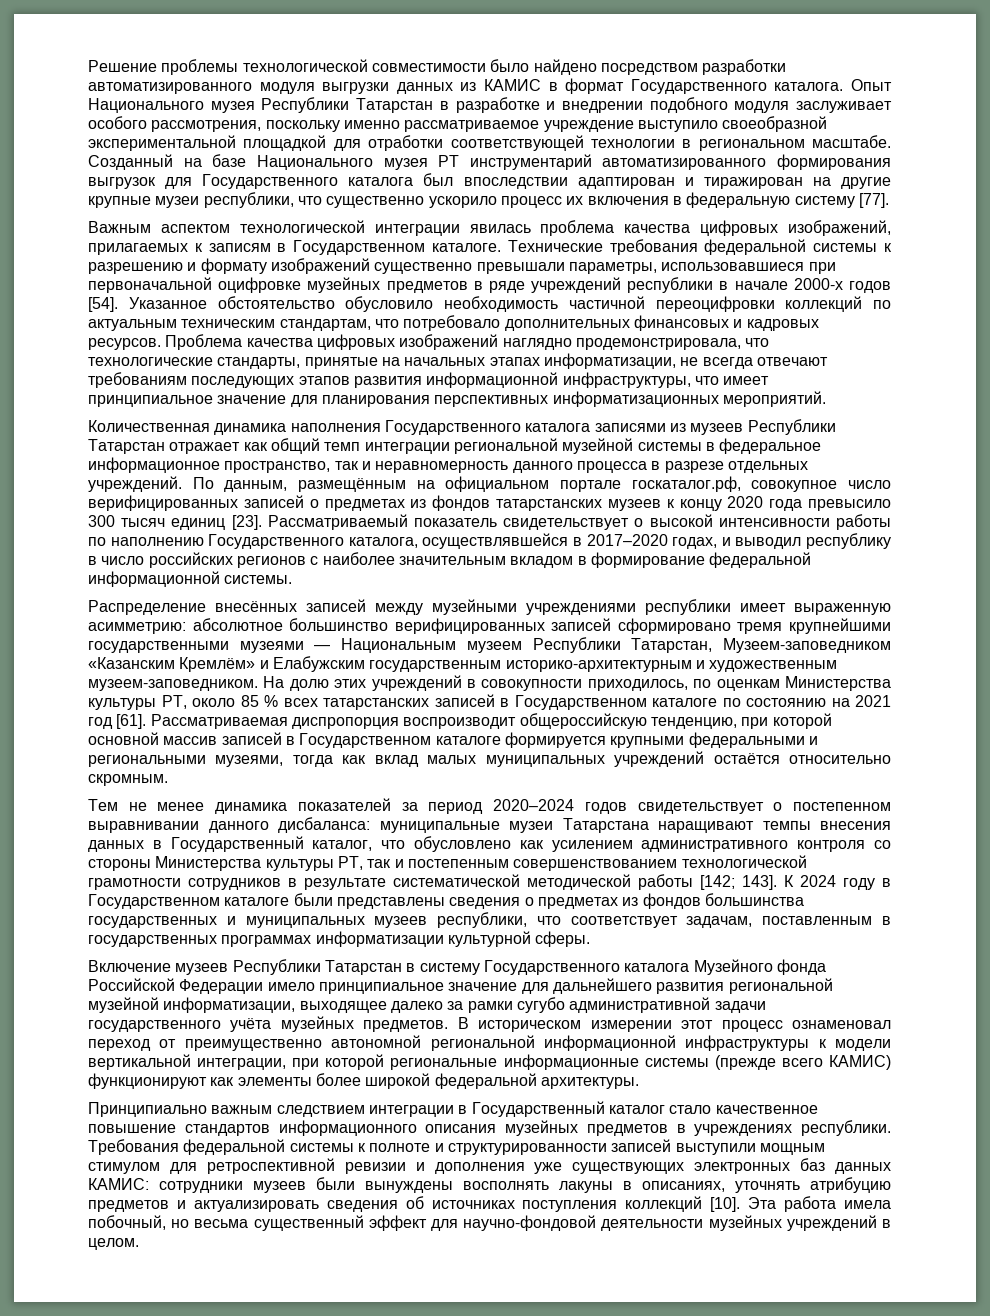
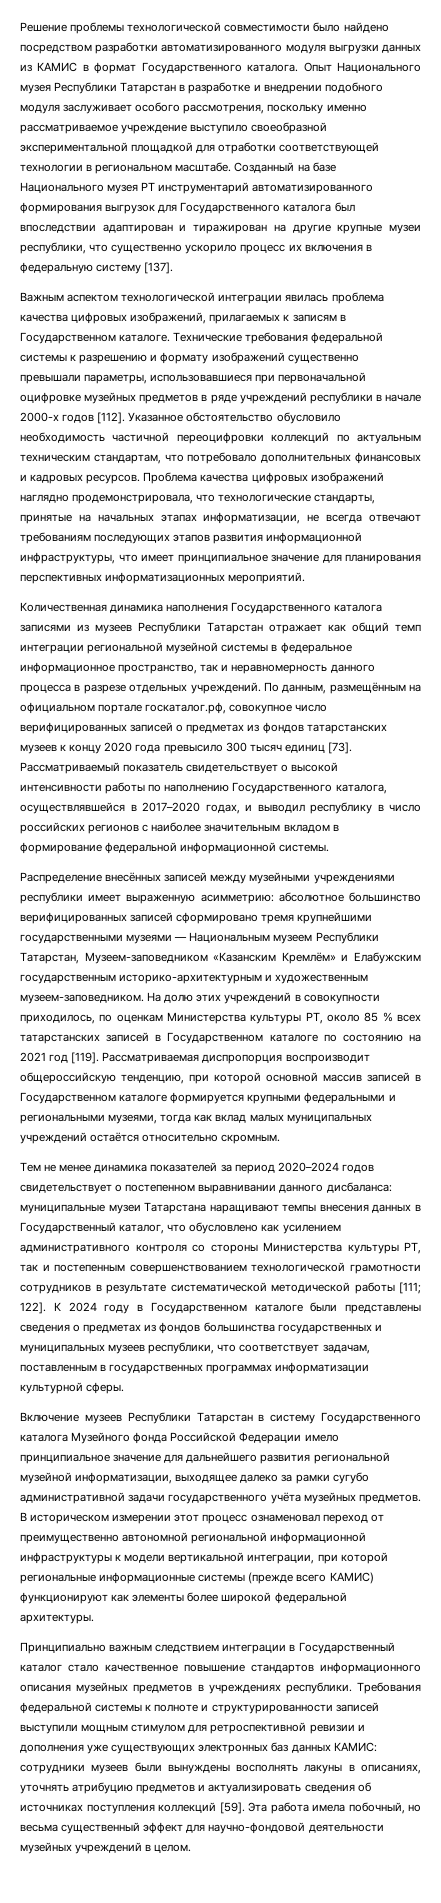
[858,193,889,208] [77]. -> [144,262,174,274] [137].
[88,297,118,312] [54]. -> [97,412,126,424] [112].
[231,515,262,530] [23]. -> [327,742,352,754] [73].
[116,714,147,729] [61]. -> [71,1052,100,1064] [119].
[700,875,777,890] [142; 143]. -> [399,1282,421,1294] [20,1302,46,1314] [111; 122].
[710,1197,741,1212] [10]. -> [219,1802,245,1814] [59].

